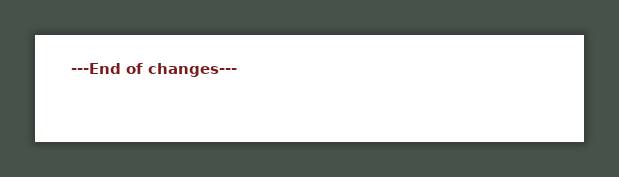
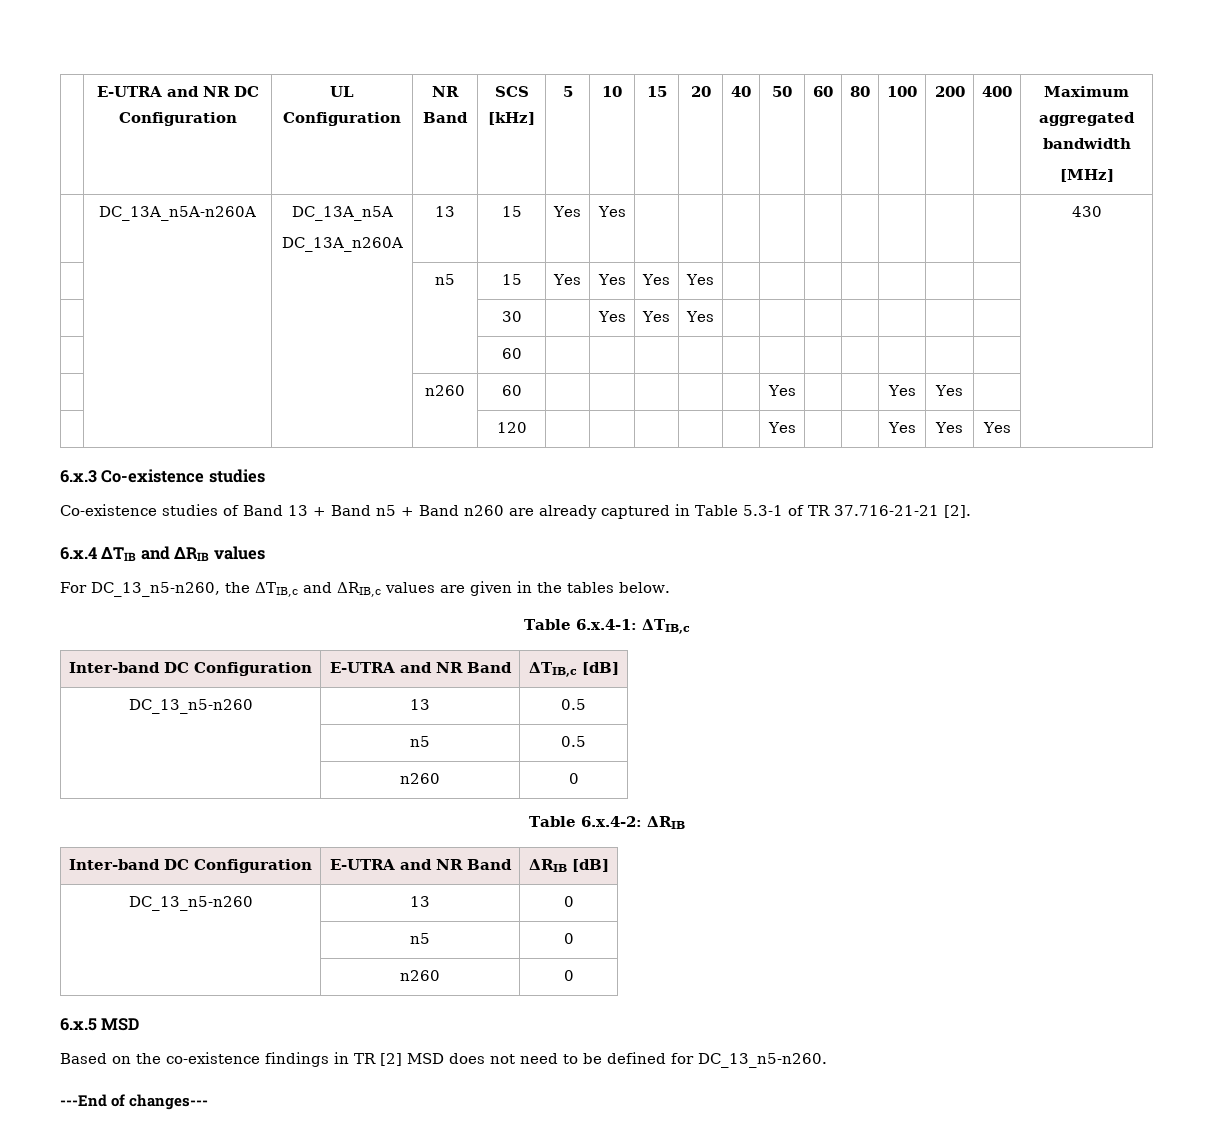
(71, 68) none -> [96,86,259,97] [118,112,237,126] [330,86,354,97] [283,112,401,126] [432,86,459,97] [423,112,468,123] [494,86,529,97] [488,112,535,125] [562,86,573,97] [602,86,622,97] [646,86,667,97] [690,86,711,97] [731,86,751,97] [772,86,792,97] [813,86,833,97] [850,86,870,97] [887,86,917,97] [934,86,965,97] [982,86,1012,97] [1044,86,1129,97] [1039,112,1135,126] [1042,138,1131,149] [1059,169,1114,182] [99,206,256,221] [291,206,393,221] [281,237,403,252] [435,206,455,217] [501,206,522,217] [553,206,582,217] [597,206,626,217] [1071,206,1102,217] [435,274,455,285] [501,274,522,285] [553,274,582,285] [597,274,626,285] [642,274,671,285] [686,274,715,285] [501,311,522,322] [597,311,626,322] [642,311,671,322] [686,311,715,322] [501,348,522,359] [425,385,465,396] [501,385,522,396] [767,385,796,396] [887,385,916,396] [935,385,964,396] [496,422,527,433] [767,422,796,433] [887,422,916,433] [935,422,964,433] [982,422,1011,433] [60,469,265,483] [60,504,971,519] [60,546,265,561] [60,581,670,597] [523,619,690,634] [69,662,312,676] [329,662,512,673] [528,662,619,677] [128,699,253,714] [410,699,430,710] [561,699,586,710] [410,736,430,747] [561,736,586,747] [400,773,440,784] [568,773,579,784] [528,816,685,829] [69,859,312,873] [329,859,512,870] [528,859,609,872] [128,896,253,911] [410,896,430,907] [563,896,574,907] [410,933,430,944] [563,933,574,944] [400,970,440,981] [563,970,574,981] [60,1018,140,1031] [60,1052,827,1068] | E-UTRA and NR DC Configuration | UL Configuration | NR Band | SCS [kHz] | 5 | 10 | 15 | 20 | 40 | 50 | 60 | 80 | 100 | 200 | 400 | Maximum aggregated bandwidth // [MHz] // | DC_13A_n5A-n260A | DC_13A_n5A // DC_13A_n260A | 13 | 15 | Yes | Yes | | | | | | | | | | 430 // | | | n5 | 15 | Yes | Yes | Yes | Yes | | | | | | | | // | | | | 30 | | Yes | Yes | Yes | | | | | | | | // | | | | 60 | | | | | | | | | | | | // | | | n260 | 60 | | | | | | Yes | | | Yes | Yes | | // | | | | 120 | | | | | | Yes | | | Yes | Yes | Yes | // 6.x.3 Co-existence studies // Co-existence studies of Band 13 + Band n5 + Band n260 are already captured in Table 5.3-1 of TR 37.716-21-21 [2]. // 6.x.4 ∆TIB and ∆RIB values // For DC_13_n5-n260, the ΔTIB,c and ΔRIB,c values are given in the tables below. // Table 6.x.4-1: ΔTIB,c // Inter-band DC Configuration | E-UTRA and NR Band | ΔTIB,c [dB] // DC_13_n5-n260 | 13 | 0.5 // | n5 | 0.5 // | n260 | 0 // Table 6.x.4-2: ΔRIB // Inter-band DC Configuration | E-UTRA and NR Band | ΔRIB [dB] // DC_13_n5-n260 | 13 | 0 // | n5 | 0 // | n260 | 0 // 6.x.5 MSD // Based on the co-existence findings in TR [2] MSD does not need to be defined for DC_13_n5-n260. //

